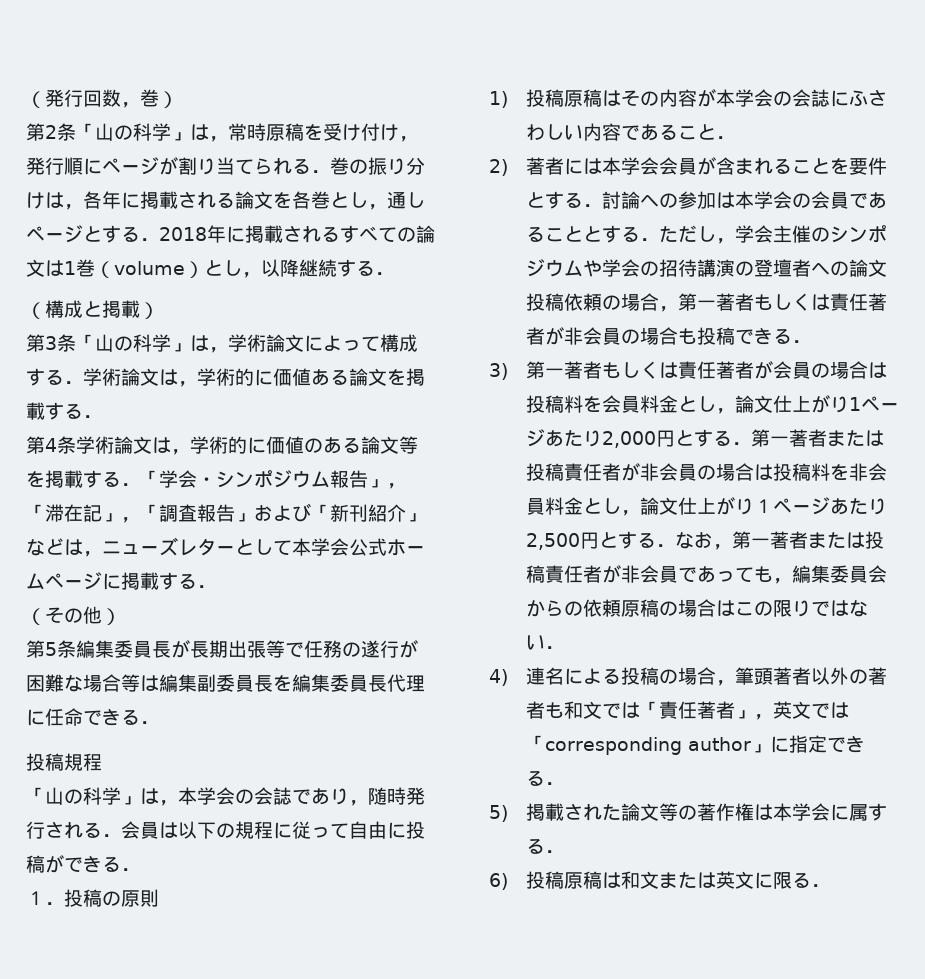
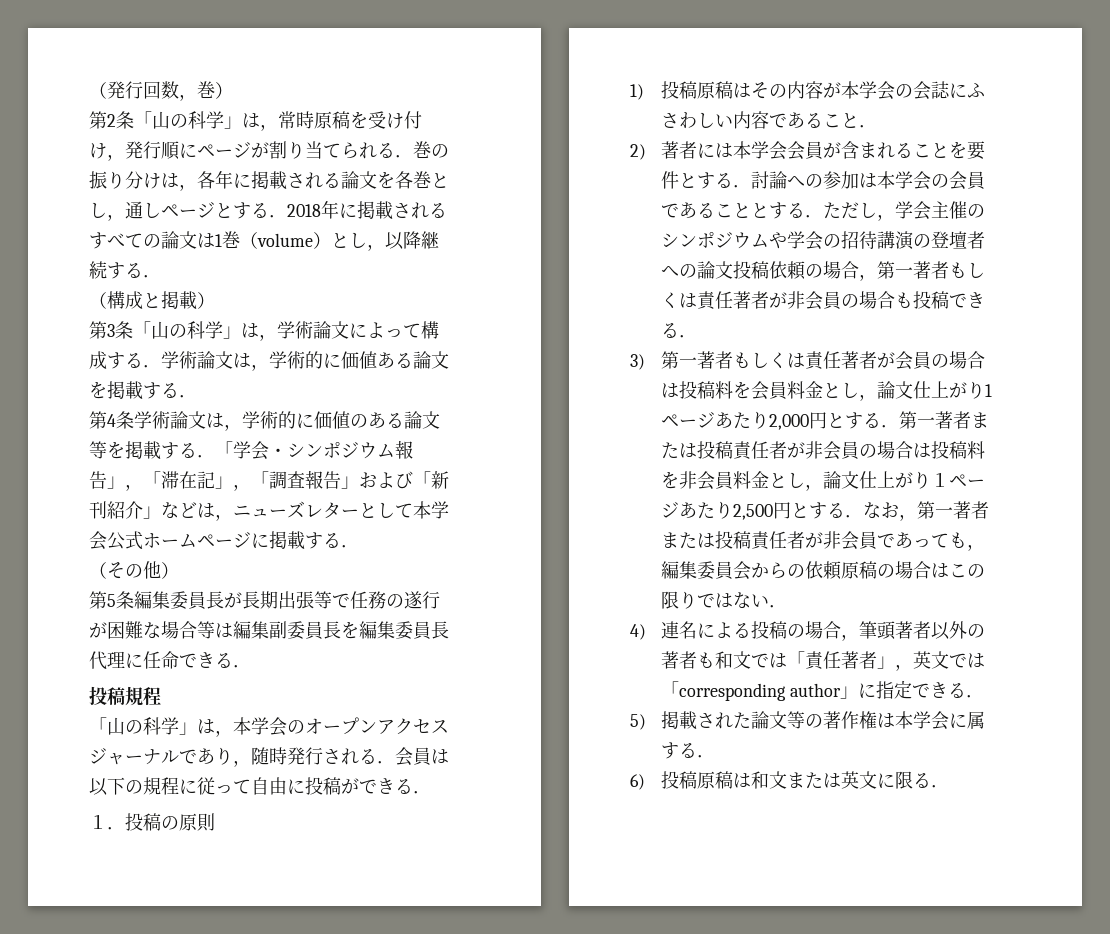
[254,787,292,805] 会誌 -> [305,717,449,735] [89,748,179,765] オープンアクセスジャーナル

